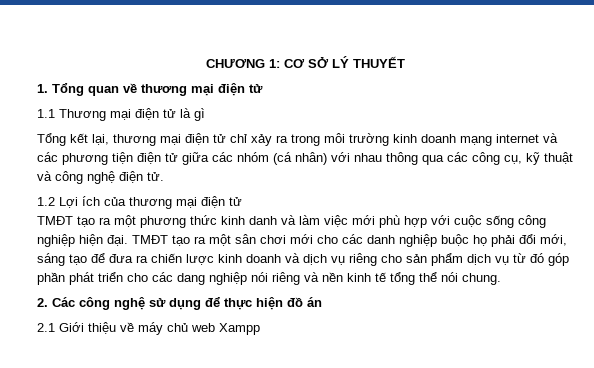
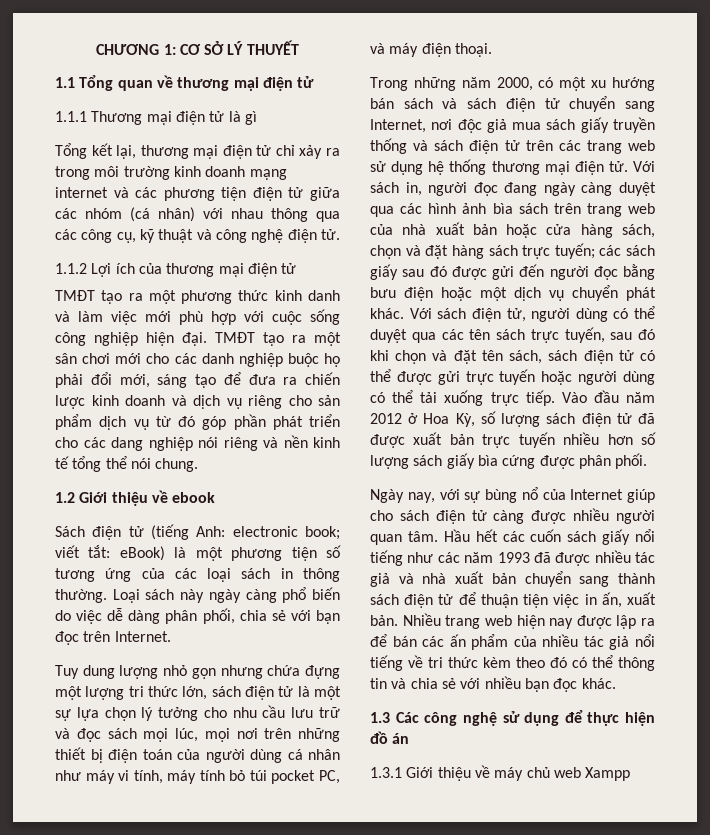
[37,84,48,93] 1. -> [55,77,75,88] 1.1
[37,109,55,118] 1.1 -> [55,111,87,122] 1.1.1
[37,197,55,206] 1.2 -> [55,263,87,274] 1.1.2
[37,298,48,307] 2. -> [55,490,216,506] [55,524,340,540] [55,545,341,561] [55,568,340,582] [55,587,340,603] [55,608,340,624] [55,631,171,645] [55,665,340,679] [55,686,341,700] [55,705,340,721] [55,728,340,742] [55,747,340,763] [55,770,340,784] [370,43,492,57] [370,77,655,91] [370,96,655,112] [370,117,655,133] [370,138,655,154] [370,159,655,175] [370,182,656,196] [370,203,655,217] [370,222,655,238] [370,243,655,259] [370,264,655,280] [370,285,656,301] [370,306,655,322] [370,327,655,343] [370,350,655,364] [370,369,655,385] [370,390,655,406] [370,411,655,427] [370,432,656,448] [370,453,648,469] [370,487,655,503] [370,508,655,524] [370,529,655,545] [370,550,655,566] [370,571,655,587] [370,592,656,608] [370,613,655,629] [370,634,655,650] [370,655,655,671] [370,676,616,692] [370,712,390,723] 1.2 Giới thiệu về ebook // Sách điện tử (tiếng Anh: electronic book; viết tắt: eBook) là một phương tiện số tương ứng của các loại sách in thông thường. Loại sách này ngày càng phổ biến do việc dễ dàng phân phối, chia sẻ với bạn đọc trên Internet. // Tuy dung lượng nhỏ gọn nhưng chứa đựng một lượng tri thức lớn, sách điện tử là một sự lựa chọn lý tưởng cho nhu cầu lưu trữ và đọc sách mọi lúc, mọi nơi trên những thiết bị điện toán của người dùng cá nhân như máy vi tính, máy tính bỏ túi pocket PC, và máy điện thoại. // Trong những năm 2000, có một xu hướng bán sách và sách điện tử chuyển sang Internet, nơi độc giả mua sách giấy truyền thống và sách điện tử trên các trang web sử dụng hệ thống thương mại điện tử. Với sách in, người đọc đang ngày càng duyệt qua các hình ảnh bìa sách trên trang web của nhà xuất bản hoặc cửa hàng sách, chọn và đặt hàng sách trực tuyến; các sách giấy sau đó được gửi đến người đọc bằng bưu điện hoặc một dịch vụ chuyển phát khác. Với sách điện tử, người dùng có thể duyệt qua các tên sách trực tuyến, sau đó khi chọn và đặt tên sách, sách điện tử có thể được gửi trực tuyến hoặc người dùng có thể tải xuống trực tiếp. Vào đầu năm 2012 ở Hoa Kỳ, số lượng sách điện tử đã được xuất bản trực tuyến nhiều hơn số lượng sách giấy bìa cứng được phân phối. // Ngày nay, với sự bùng nổ của Internet giúp cho sách điện tử càng được nhiều người quan tâm. Hầu hết các cuốn sách giấy nổi tiếng như các năm 1993 đã được nhiều tác giả và nhà xuất bản chuyển sang thành sách điện tử để thuận tiện việc in ấn, xuất bản. Nhiều trang web hiện nay được lập ra để bán các ấn phẩm của nhiều tác giả nổi tiếng về tri thức kèm theo đó có thể thông tin và chia sẻ với nhiều bạn đọc khác. // 1.3
[37,323,55,332] 2.1 -> [370,767,402,778] 1.3.1

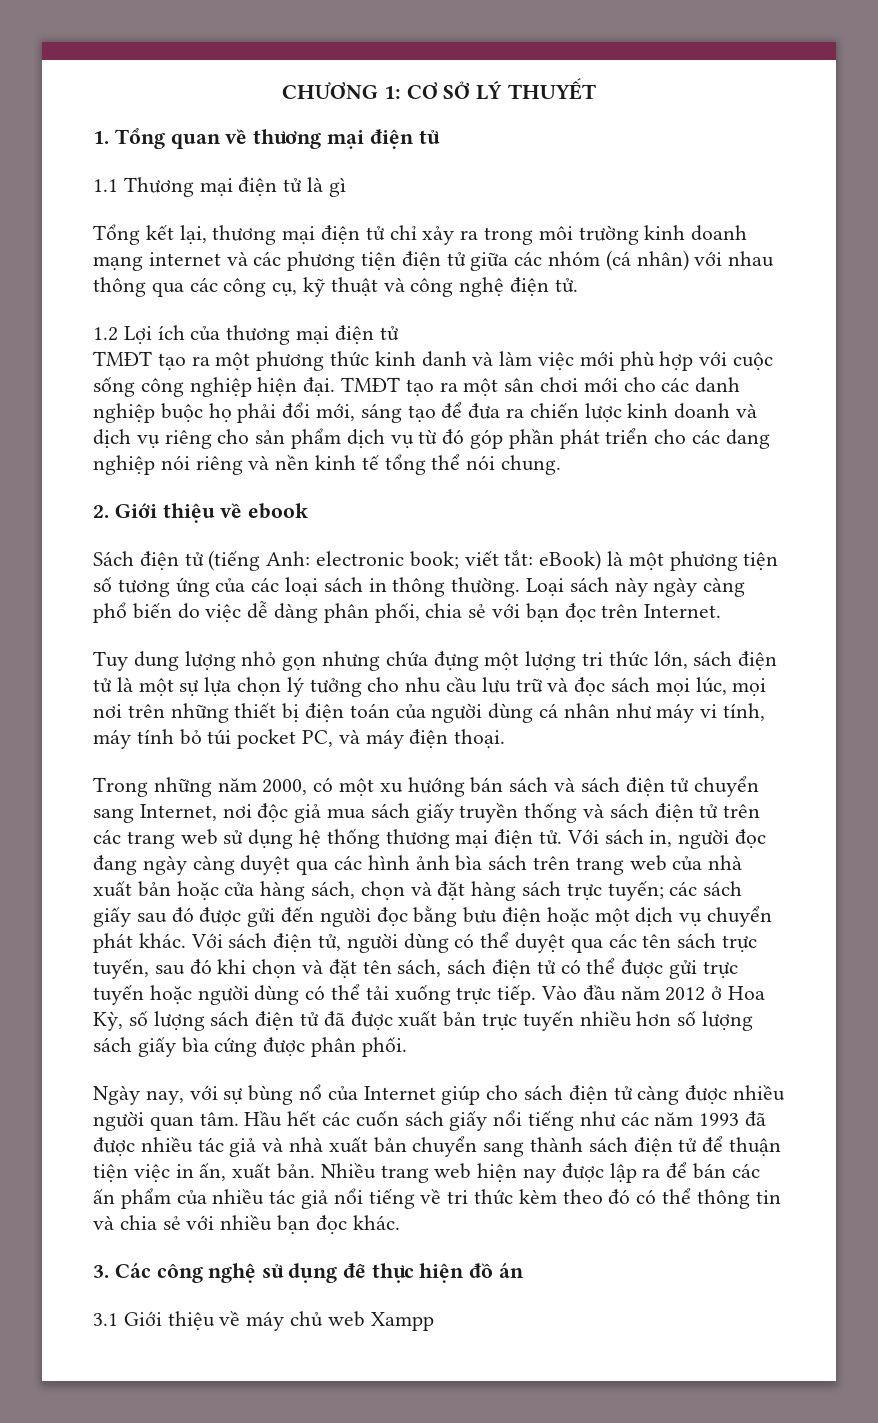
[55,77,75,88] 1.1 -> [93,131,109,144] 1.
[55,111,87,122] 1.1.1 -> [93,179,118,192] 1.1
[55,263,87,274] 1.1.2 -> [93,327,118,341] 1.2
[55,492,75,503] 1.2 -> [93,505,109,518] 2.
[370,712,390,723] 1.3 -> [93,1265,109,1278] 3.
[370,767,402,778] 1.3.1 -> [93,1313,118,1326] 3.1

